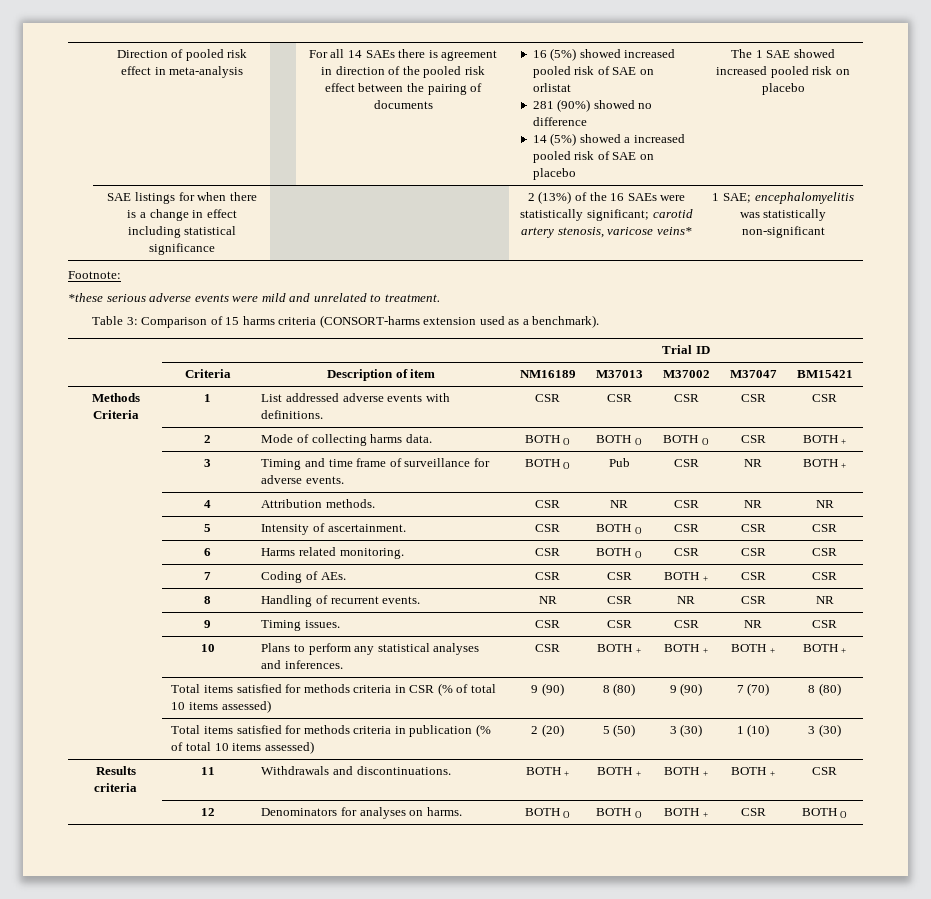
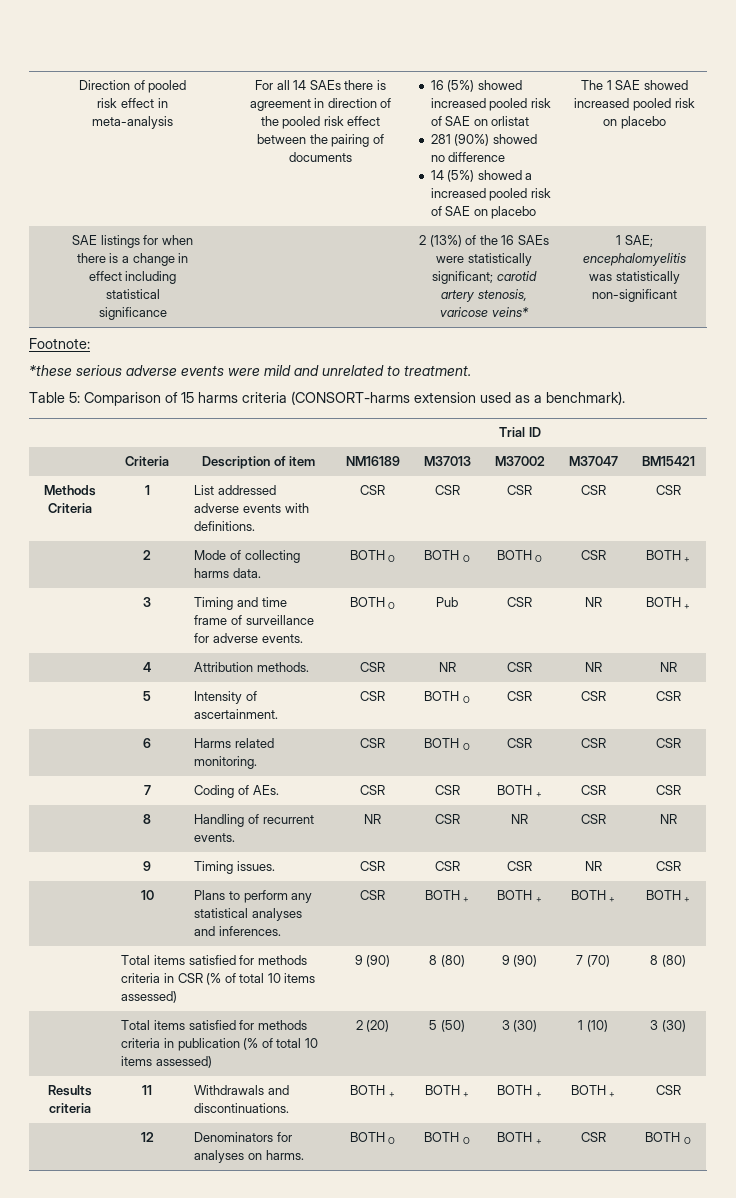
[126,317,138,325] 3: -> [69,392,80,403] 5:

